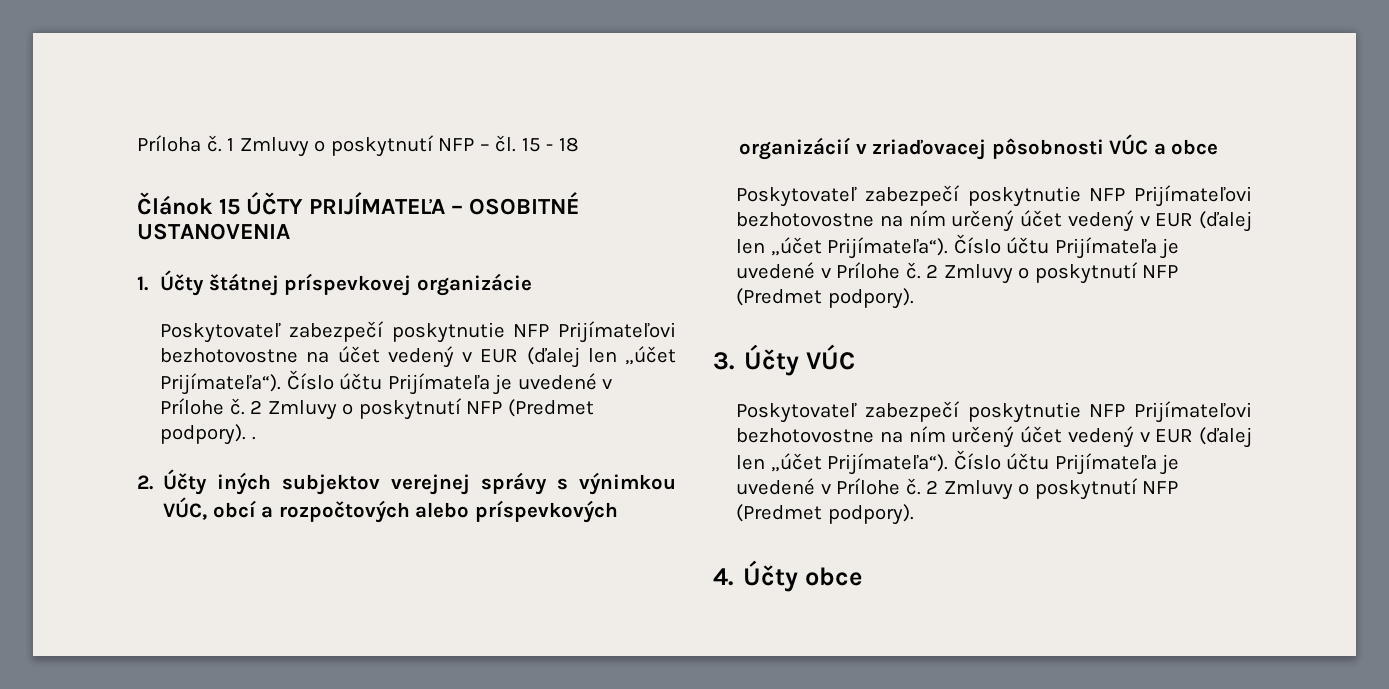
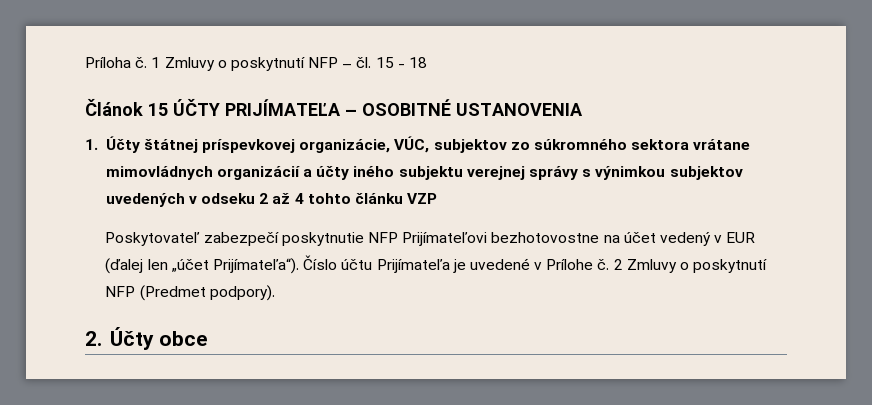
[416,273,532,296] organizácie -> [299,136,751,153] [105,166,743,180] [105,193,438,207] organizácie, VÚC, subjektov zo súkromného sektora vrátane mimovládnych organizácií a účty iného subjektu verejnej správy s výnimkou subjektov uvedených v odseku 2 až 4 tohto článku VZP
[251,436,256,440] [137,469,676,495] [163,497,618,523] [739,134,1219,160] [736,185,1252,207] [736,210,1252,232] [736,234,1180,259] [736,262,1179,284] [736,288,914,309] [713,344,856,376] [736,401,1252,423] [736,426,1252,448] [736,450,1180,475] [736,478,1179,500] [736,504,914,525] [713,568,733,586] . // 2. Účty iných subjektov verejnej správy s výnimkou VÚC, obcí a rozpočtových alebo príspevkových organizácií v zriaďovacej pôsobnosti VÚC a obce // Poskytovateľ zabezpečí poskytnutie NFP Prijímateľovi bezhotovostne na ním určený účet vedený v EUR (ďalej len „účet Prijímateľa“). Číslo účtu Prijímateľa je uvedené v Prílohe č. 2 Zmluvy o poskytnutí NFP (Predmet podpory). // 3. Účty VÚC // Poskytovateľ zabezpečí poskytnutie NFP Prijímateľovi bezhotovostne na ním určený účet vedený v EUR (ďalej len „účet Prijímateľa“). Číslo účtu Prijímateľa je uvedené v Prílohe č. 2 Zmluvy o poskytnutí NFP (Predmet podpory). // 4. -> [85,331,102,346] // 2.

